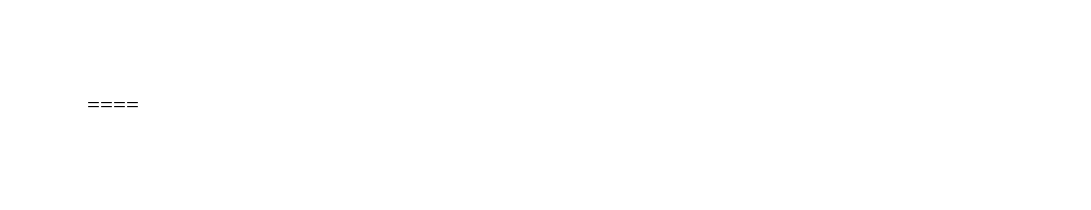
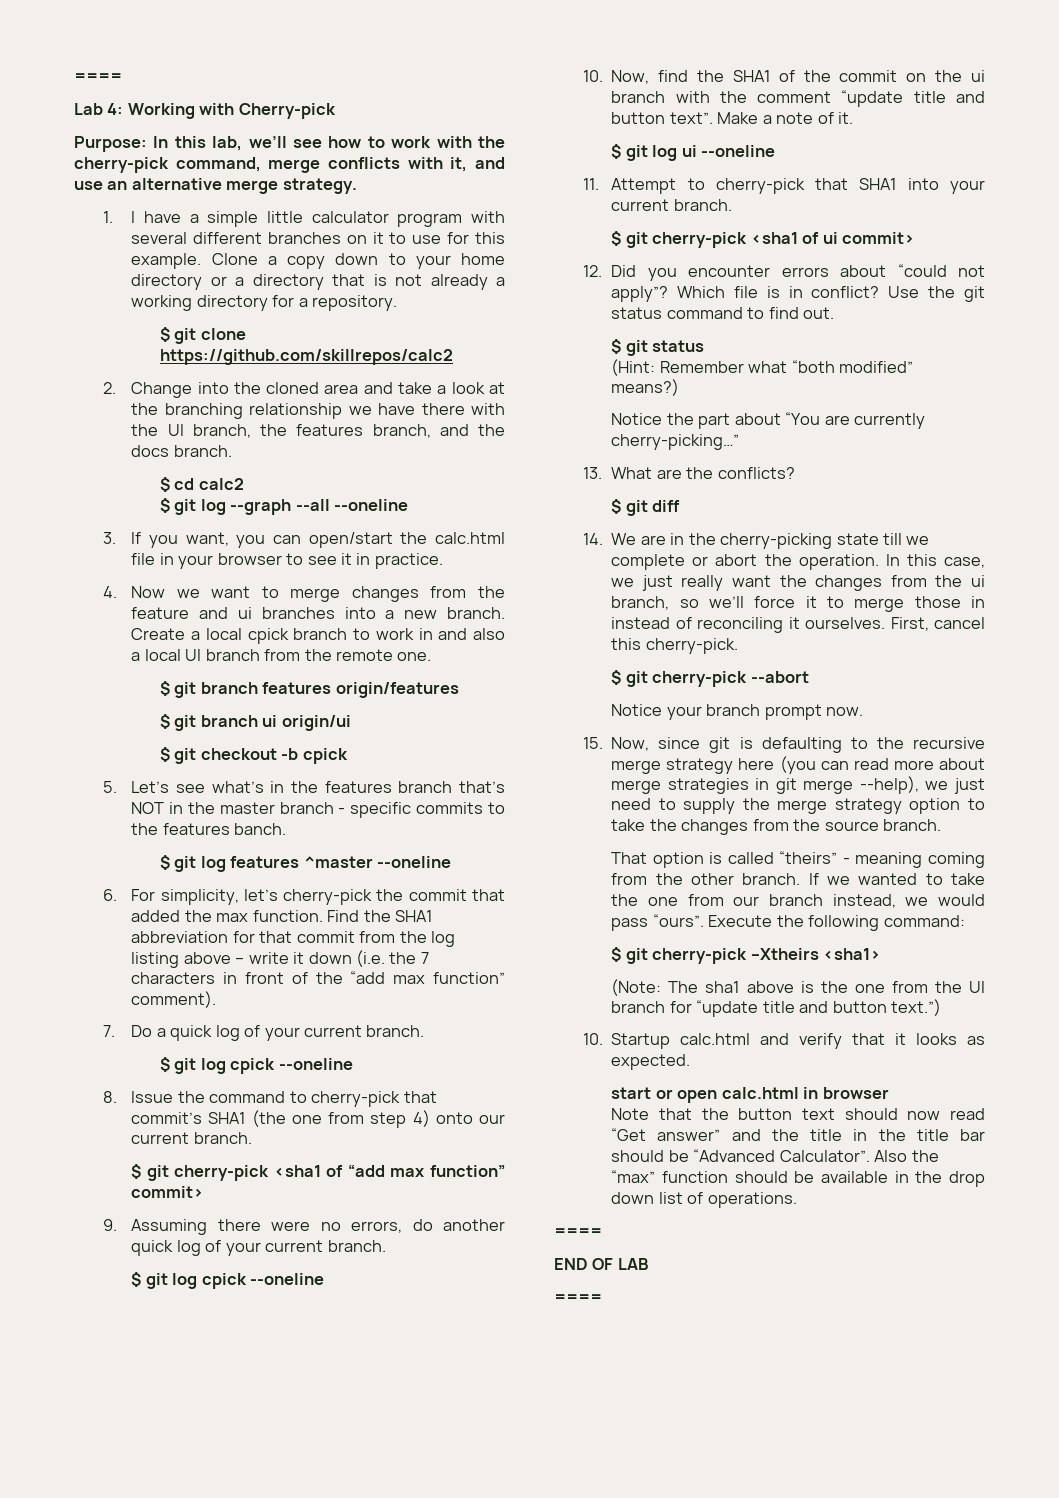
[87,102,139,113] ==== -> [74,73,122,82] [74,103,336,119] [74,136,505,152] [74,157,506,173] [74,178,357,194] [102,211,505,227] [131,232,506,244] [131,253,505,269] [131,274,506,290] [131,295,398,311] [159,327,246,344] [159,349,453,365] [102,382,506,398] [131,403,505,419] [131,424,505,438] [131,445,232,457] [159,477,244,492] [159,498,409,515] [102,532,505,548] [131,553,443,569] [102,586,505,602] [131,607,506,619] [131,628,506,644] [131,649,432,661] [159,681,459,698] [159,714,351,731] [159,747,348,764] [102,781,505,793] [131,802,506,818] [131,823,287,835] [159,855,452,872] [102,889,505,905] [131,910,432,922] [131,931,455,947] [131,950,429,968] [131,971,506,984] [131,991,217,1008] [102,1025,425,1041] [159,1057,353,1074] [102,1091,437,1107] [131,1110,506,1128] [131,1132,252,1144] [131,1164,505,1181] [131,1186,205,1198] [102,1219,505,1235] [131,1240,386,1256] [131,1272,325,1289] [582,70,985,84] [611,90,985,107] [611,112,853,124] [611,144,776,161] [582,178,985,194] [611,199,732,211] [611,231,915,248] [582,264,985,281] [611,286,985,302] [611,307,835,319] [611,339,705,356] [611,359,914,376] [611,379,680,396] [611,412,925,429] [611,434,740,450] [582,467,795,479] [611,499,681,516] [582,533,930,549] [611,554,985,570] [611,575,986,591] [611,596,986,612] [611,617,985,633] [611,638,738,654] [611,670,809,687] [611,704,864,720] [582,737,985,753] [611,756,985,774] [611,776,985,794] [611,798,985,814] [611,819,941,835] [611,851,985,868] [611,873,986,885] [611,894,985,908] [611,914,965,931] [611,947,882,964] [611,979,986,996] [611,999,941,1017] [582,1033,985,1049] [611,1054,691,1070] [611,1087,889,1103] [611,1108,985,1120] [611,1128,986,1141] [611,1149,939,1162] [611,1170,985,1187] [611,1192,797,1208] [554,1228,602,1237] [554,1258,648,1270] [554,1294,602,1303] ==== // Lab 4: Working with Cherry-pick // Purpose: In this lab, we’ll see how to work with the cherry-pick command, merge conflicts with it, and use an alternative merge strategy. // 1. I have a simple little calculator program with several different branches on it to use for this example. Clone a copy down to your home directory or a directory that is not already a working directory for a repository. // $ git clone https://github.com/skillrepos/calc2 // 2. Change into the cloned area and take a look at the branching relationship we have there with the UI branch, the features branch, and the docs branch. // $ cd calc2 // $ git log --graph --all --oneline // 3. If you want, you can open/start the calc.html file in your browser to see it in practice. // 4. Now we want to merge changes from the feature and ui branches into a new branch. Create a local cpick branch to work in and also a local UI branch from the remote one. // $ git branch features origin/features // $ git branch ui origin/ui // $ git checkout -b cpick // 5. Let’s see what’s in the features branch that’s NOT in the master branch - specific commits to the features banch. // $ git log features ^master --oneline // 6. For simplicity, let’s cherry-pick the commit that added the max function. Find the SHA1 abbreviation for that commit from the log listing above – write it down (i.e. the 7 characters in front of the “add max function” comment). // 7. Do a quick log of your current branch. // $ git log cpick --oneline // 8. Issue the command to cherry-pick that commit’s SHA1 (the one from step 4) onto our current branch. // $ git cherry-pick <sha1 of “add max function” commit> // 9. Assuming there were no errors, do another quick log of your current branch. // $ git log cpick --oneline // 10. Now, find the SHA1 of the commit on the ui branch with the comment “update title and button text”. Make a note of it. // $ git log ui --oneline // 11. Attempt to cherry-pick that SHA1 into your current branch. // $ git cherry-pick <sha1 of ui commit> // 12. Did you encounter errors about “could not apply”? Which file is in conflict? Use the git status command to find out. // $ git status // (Hint: Remember what “both modified” means?) // Notice the part about “You are currently cherry-picking…” // 13. What are the conflicts? // $ git diff // 14. We are in the cherry-picking state till we complete or abort the operation. In this case, we just really want the changes from the ui branch, so we’ll force it to merge those in instead of reconciling it ourselves. First, cancel this cherry-pick. // $ git cherry-pick --abort // Notice your branch prompt now. // 15. Now, since git is defaulting to the recursive merge strategy here (you can read more about merge strategies in git merge --help), we just need to supply the merge strategy option to take the changes from the source branch. // That option is called “theirs” - meaning coming from the other branch. If we wanted to take the one from our branch instead, we would pass “ours”. Execute the following command: // $ git cherry-pick –Xtheirs <sha1> // (Note: The sha1 above is the one from the UI branch for “update title and button text.”) // 10. Startup calc.html and verify that it looks as expected. // start or open calc.html in browser // Note that the button text should now read “Get answer” and the title in the title bar should be “Advanced Calculator”. Also the “max” function should be available in the drop down list of operations. // ==== // END OF LAB // ====

